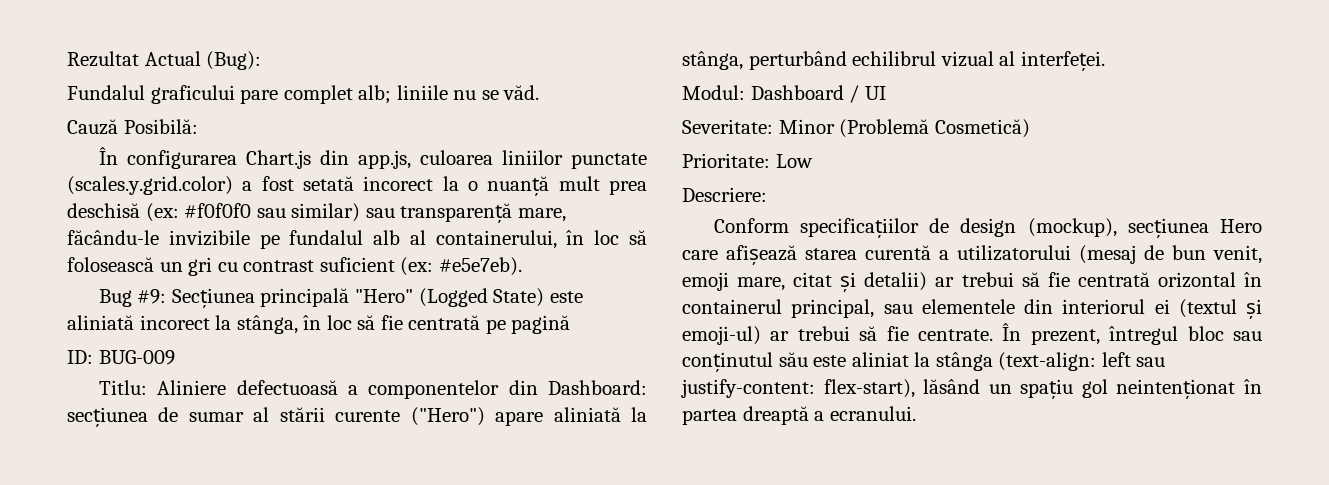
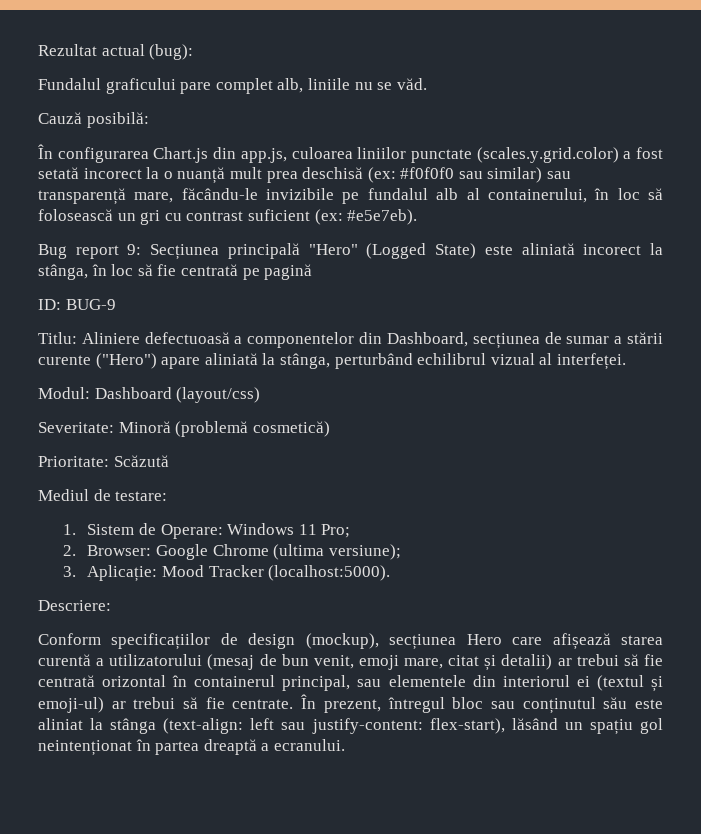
[144,51,262,70] Actual (Bug): -> [101,44,194,60] actual (bug):
[358,85,392,104] alb; -> [277,78,304,93] alb,
[123,119,198,134] Posibilă: -> [86,112,149,128] posibilă:
[137,289,167,304] #9: -> [75,244,142,259] report 9:
[98,350,175,365] BUG-009 -> [65,299,116,310] BUG-9
[548,380,647,395] Dashboard: -> [386,332,468,347] Dashboard,
[253,407,270,422] al -> [614,336,623,344] a
[849,85,886,103] / UI -> [176,387,261,403] (layout/css)
[778,119,1030,138] [682,153,813,168] Minor (Problemă Cosmetică) // Prioritate: Low -> [118,421,330,437] [38,455,169,467] [38,489,168,501] [62,523,351,539] [62,544,401,560] [62,565,391,582] Minoră (problemă cosmetică) // Prioritate: Scăzută // Mediul de testare: // 1. Sistem de Operare: Windows 11 Pro; // 2. Browser: Google Chrome (ultima versiune); // 3. Aplicație: Mood Tracker (localhost:5000).

